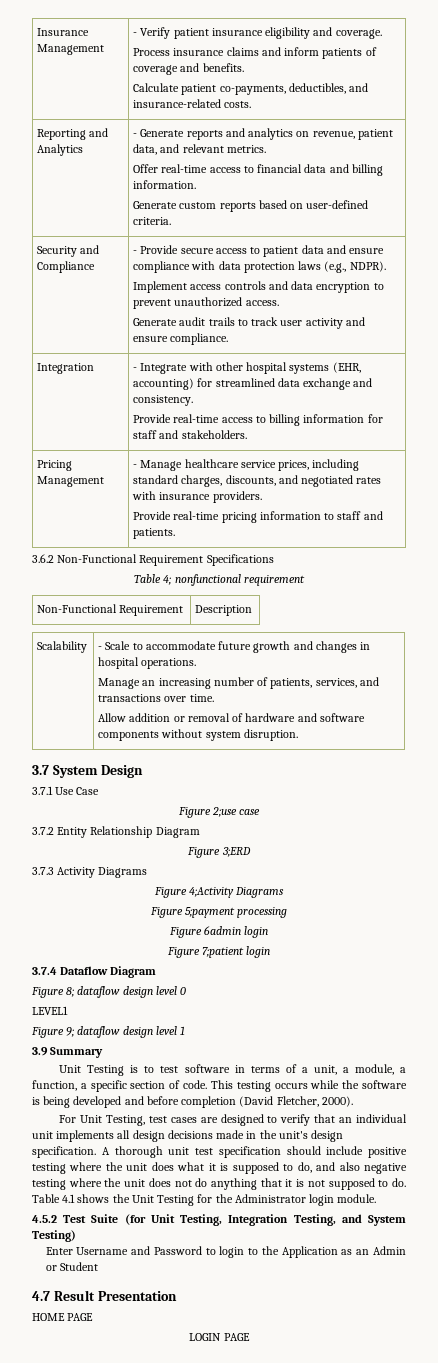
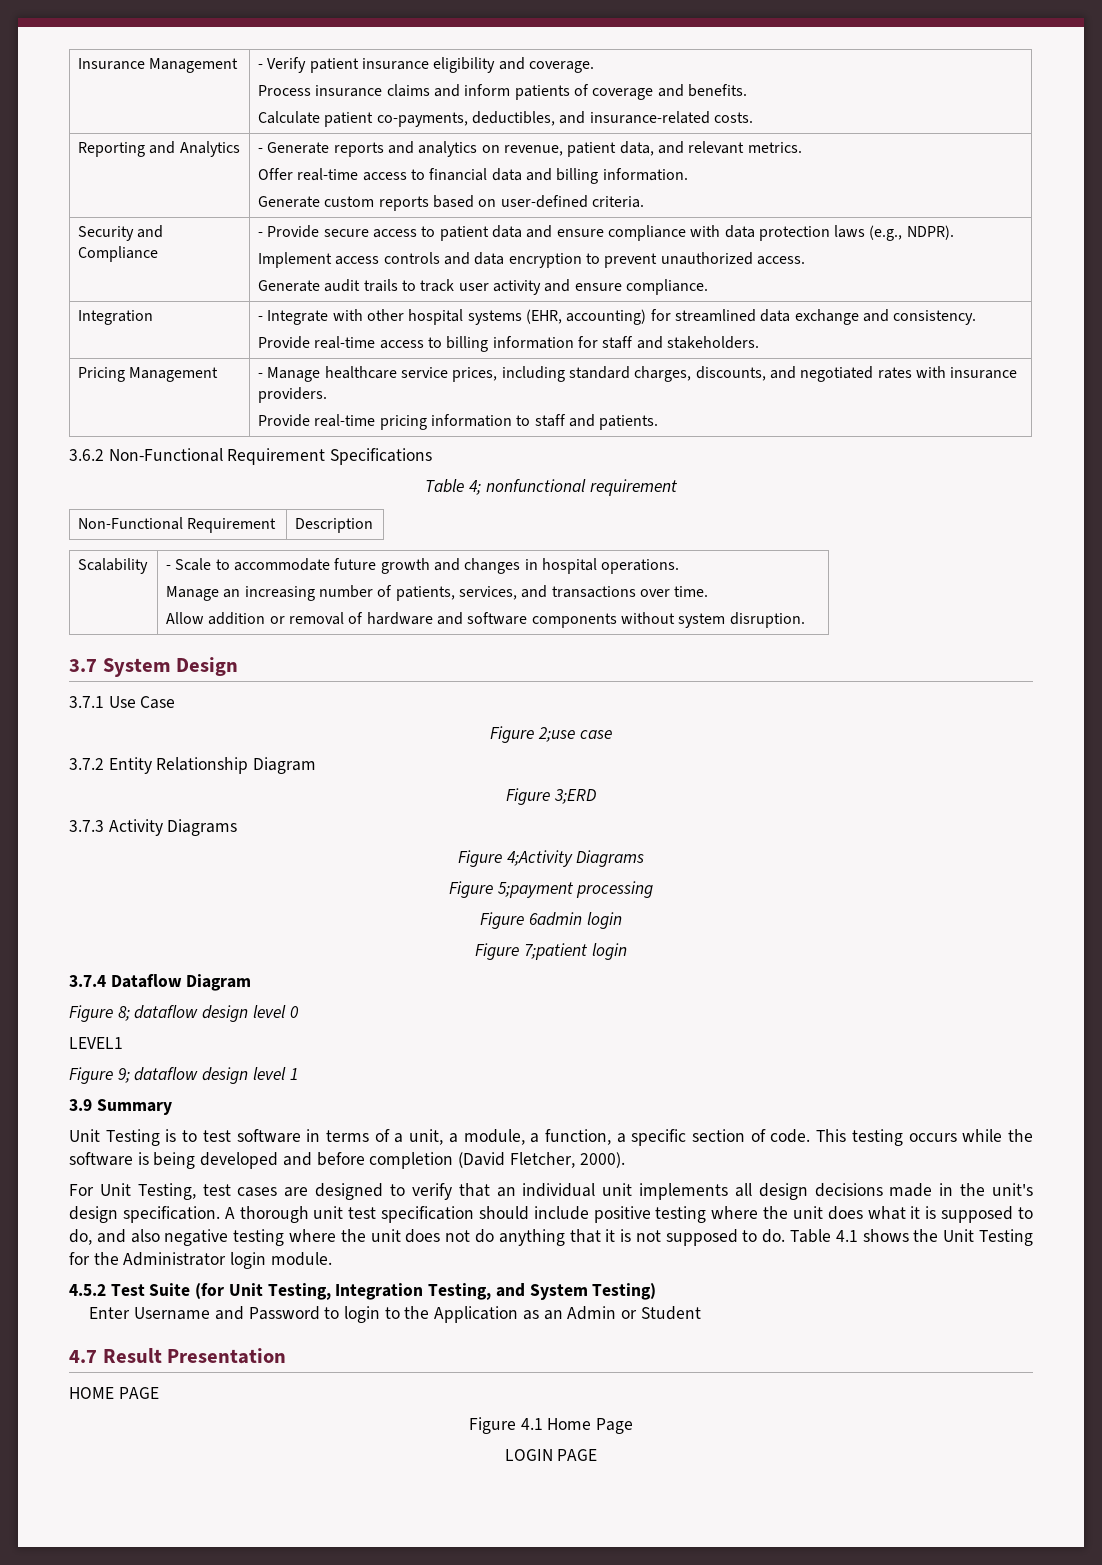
(94, 1317) none -> [468,1417,634,1434] // Figure 4.1 Home Page

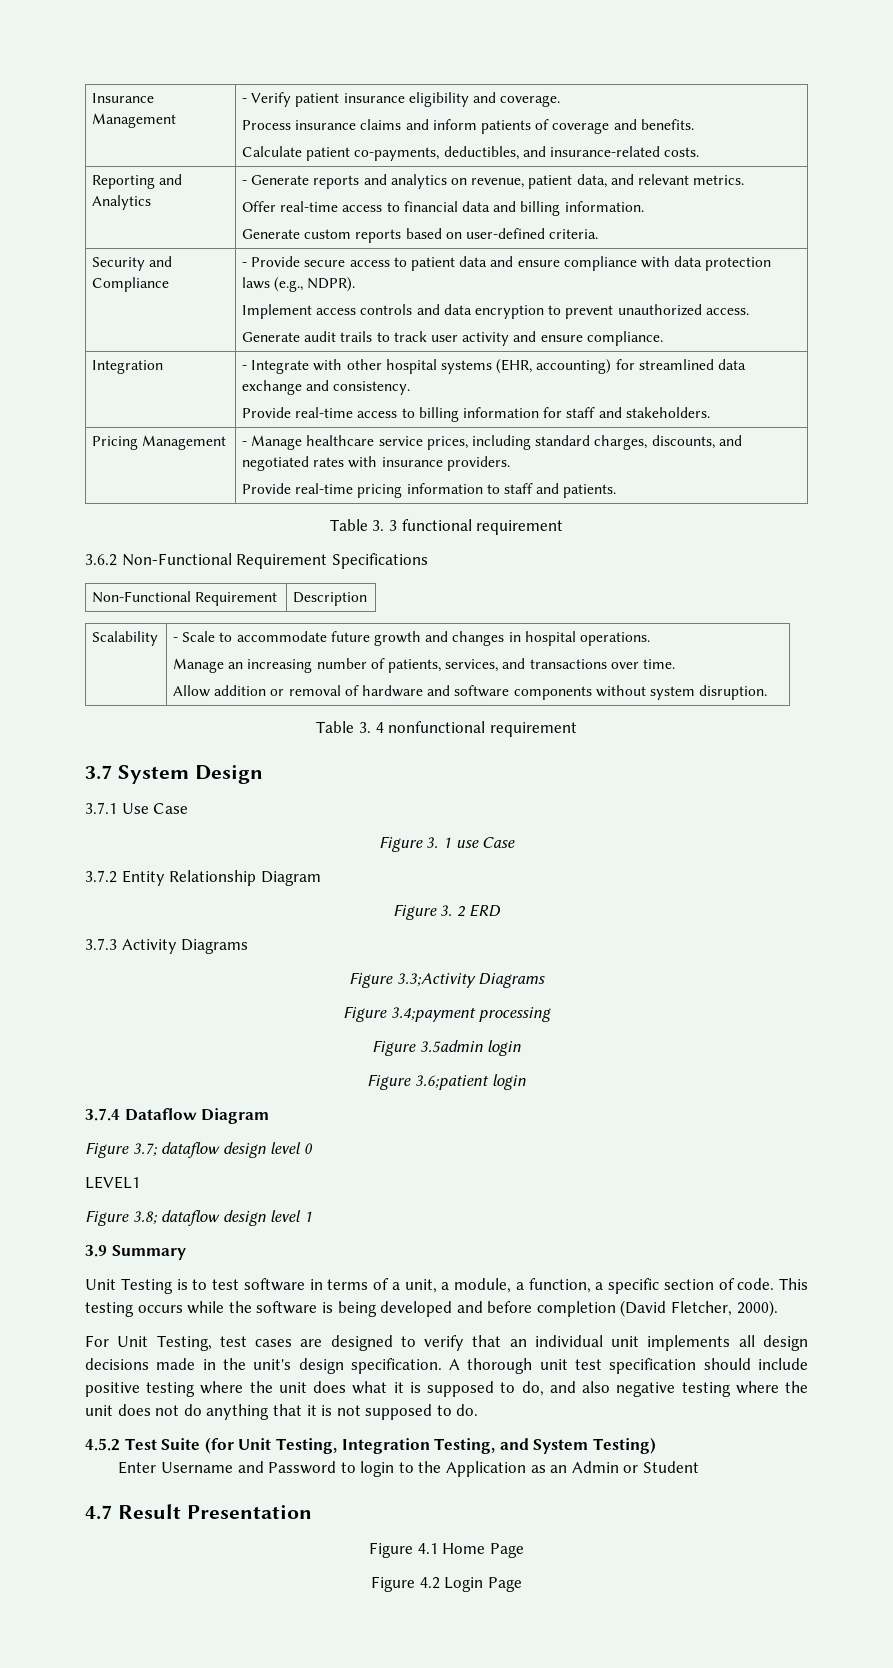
(659, 422) none -> [329,519,564,535] // Table 3. 3 functional requirement
[425,479,678,496] // Table 4; nonfunctional requirement -> (428, 561) none
(805, 620) none -> [316,721,577,737] // Table 3. 4 nonfunctional requirement
[538,727,612,742] 2;use case -> [426,837,516,848] 3. 1 use Case
[553,789,596,804] 3;ERD -> [440,904,502,917] 3. 2 ERD
[506,850,645,867] [448,881,574,898] 4;Activity Diagrams // Figure 5;payment -> [396,973,546,988] [343,1006,476,1022] 3.3;Activity Diagrams // Figure 3.4;payment
[529,912,582,926] 6admin -> [419,1040,483,1053] 3.5admin
[524,943,588,960] 7;patient -> [414,1075,489,1090] 3.6;patient
[117,1006,130,1021] 8; -> [132,1143,158,1156] 3.7;
[117,1068,130,1083] 9; -> [132,1211,158,1224] 3.8;
[790,1229,1033,1246] [69,1252,332,1269] Table 4.1 shows the Unit Testing for the Administrator login module. -> (479, 1410) none
[69,1387,159,1399] // HOME PAGE -> (312, 1512) none
[504,1449,598,1461] LOGIN PAGE -> [371,1576,522,1592] Figure 4.2 Login Page

